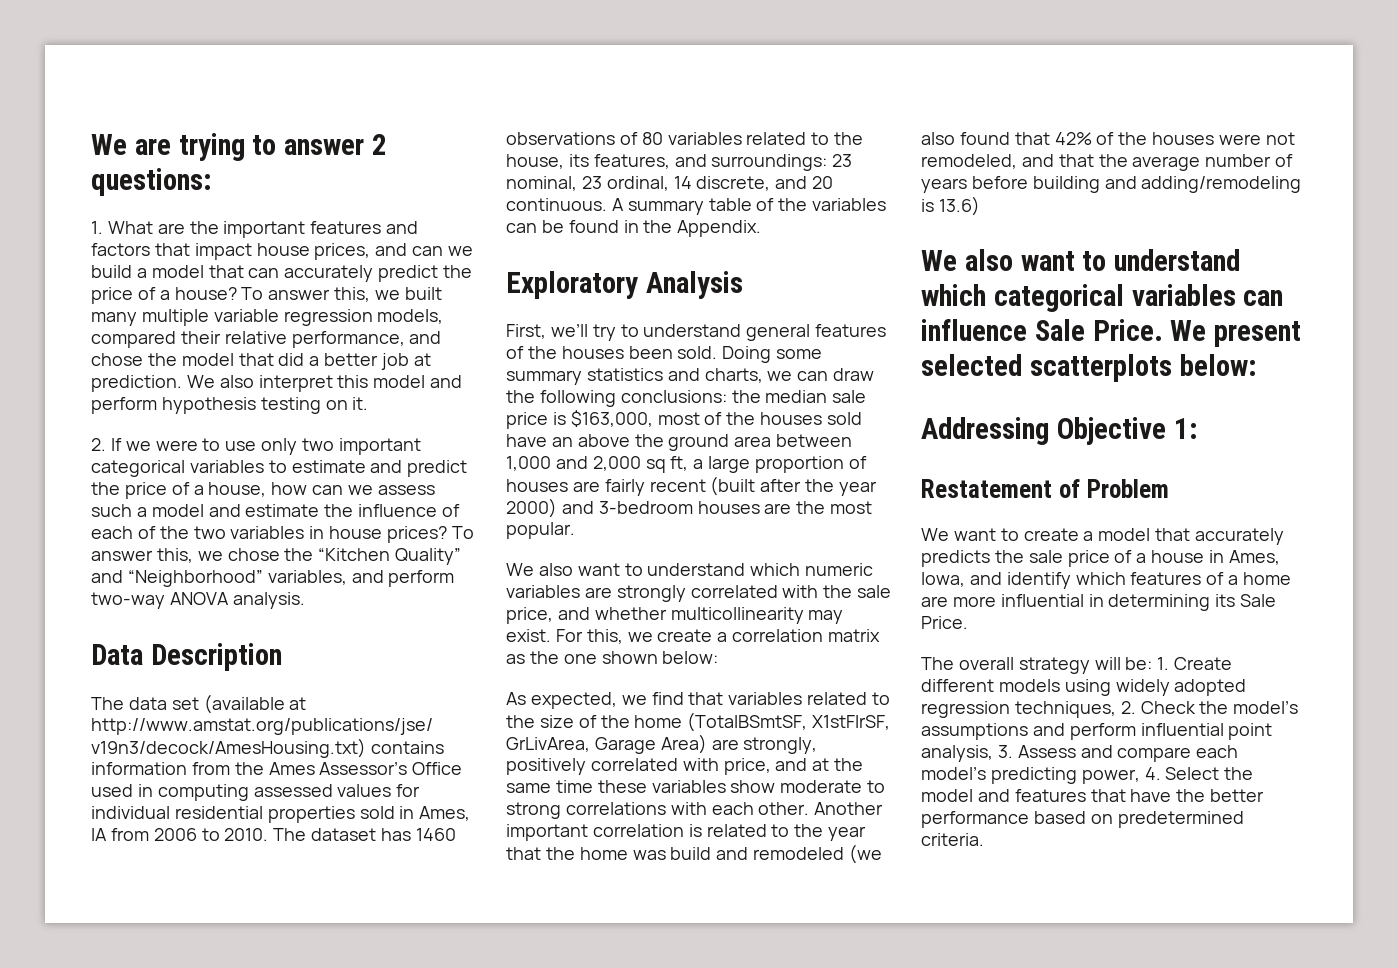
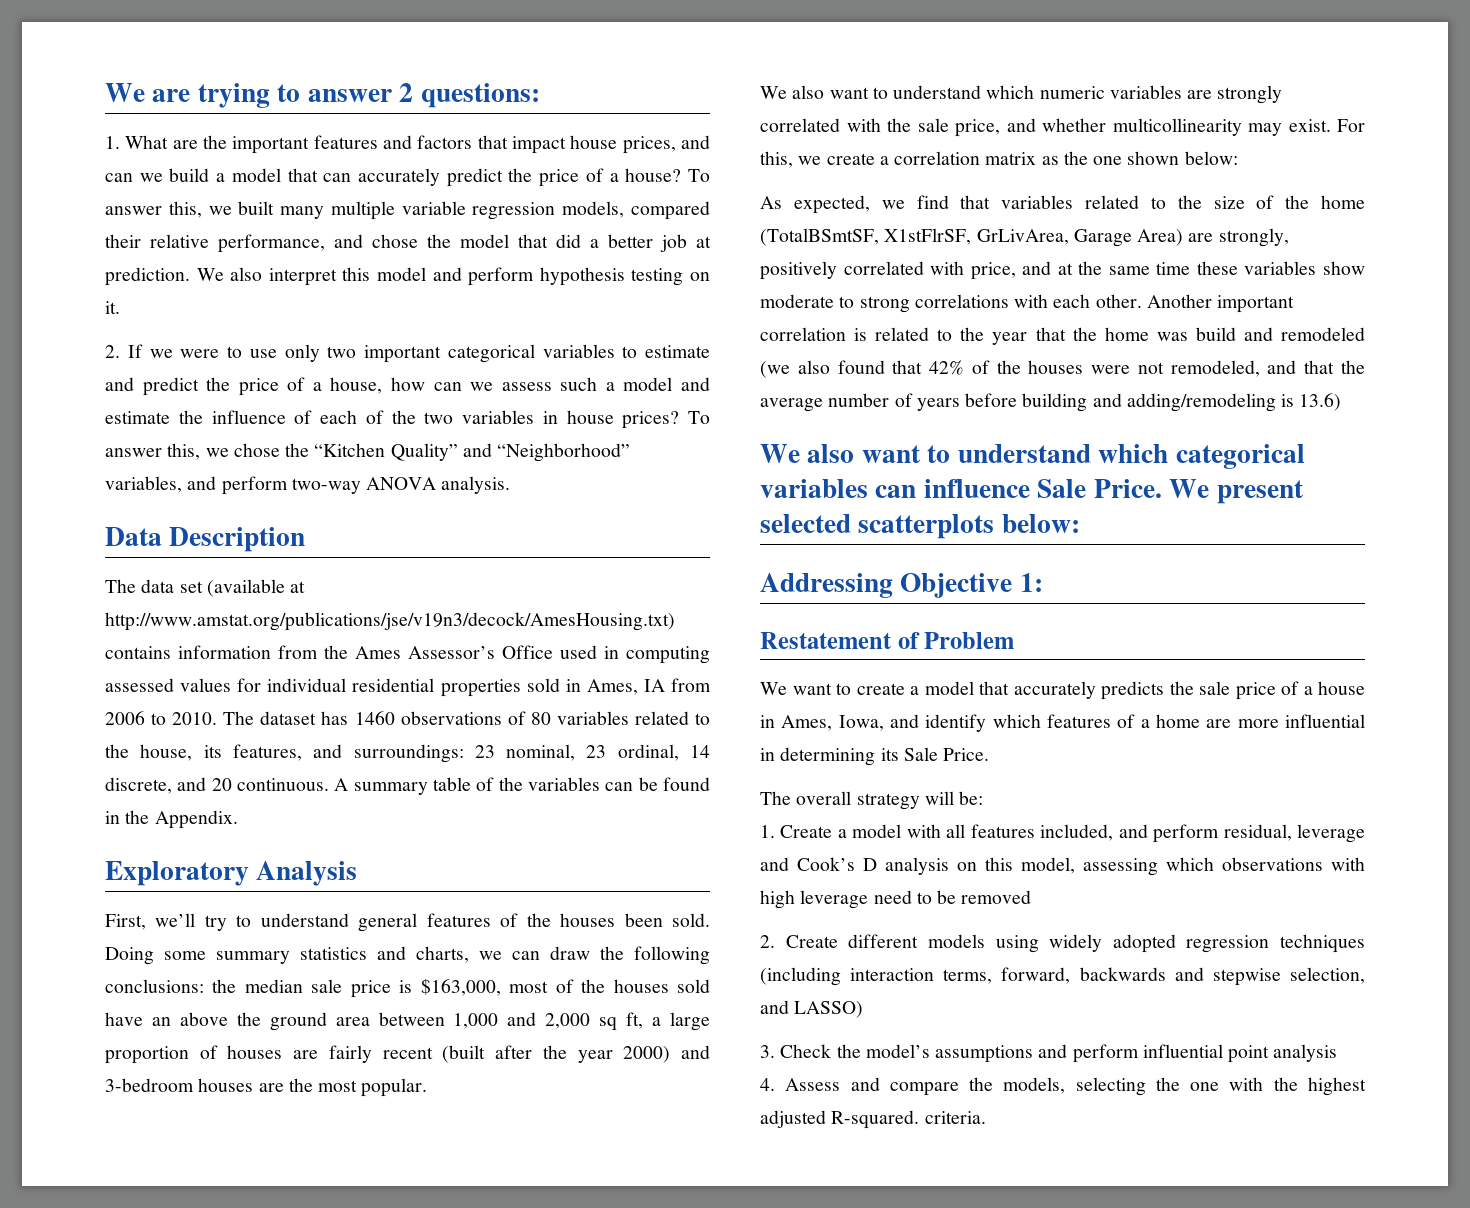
(1153, 663) none -> (984, 798) //
(1233, 663) none -> [837,824,1365,843] [760,857,1365,876] [760,890,1032,909] [760,935,838,948] a model with all features included, and perform residual, leverage and Cook’s D analysis on this model, assessing which observations with high leverage need to be removed // 2. Create
[1014,701,1136,718] techniques, 2. -> [1280,934,1365,953] [760,967,1365,986] [760,1000,864,1018] [760,1045,775,1058] techniques (including interaction terms, forward, backwards and stepwise selection, and LASSO) // 3.
[921,745,1013,762] analysis, 3. -> [1273,1044,1338,1062] [760,1078,775,1091] analysis // 4.
[1196,745,1239,758] [921,767,1254,784] [921,789,1265,802] [921,811,1244,828] each model’s predicting power, 4. Select the model and features that have the better performance based on predetermined -> [969,1077,1366,1096] [760,1110,920,1129] the models, selecting the one with the highest adjusted R-squared.

